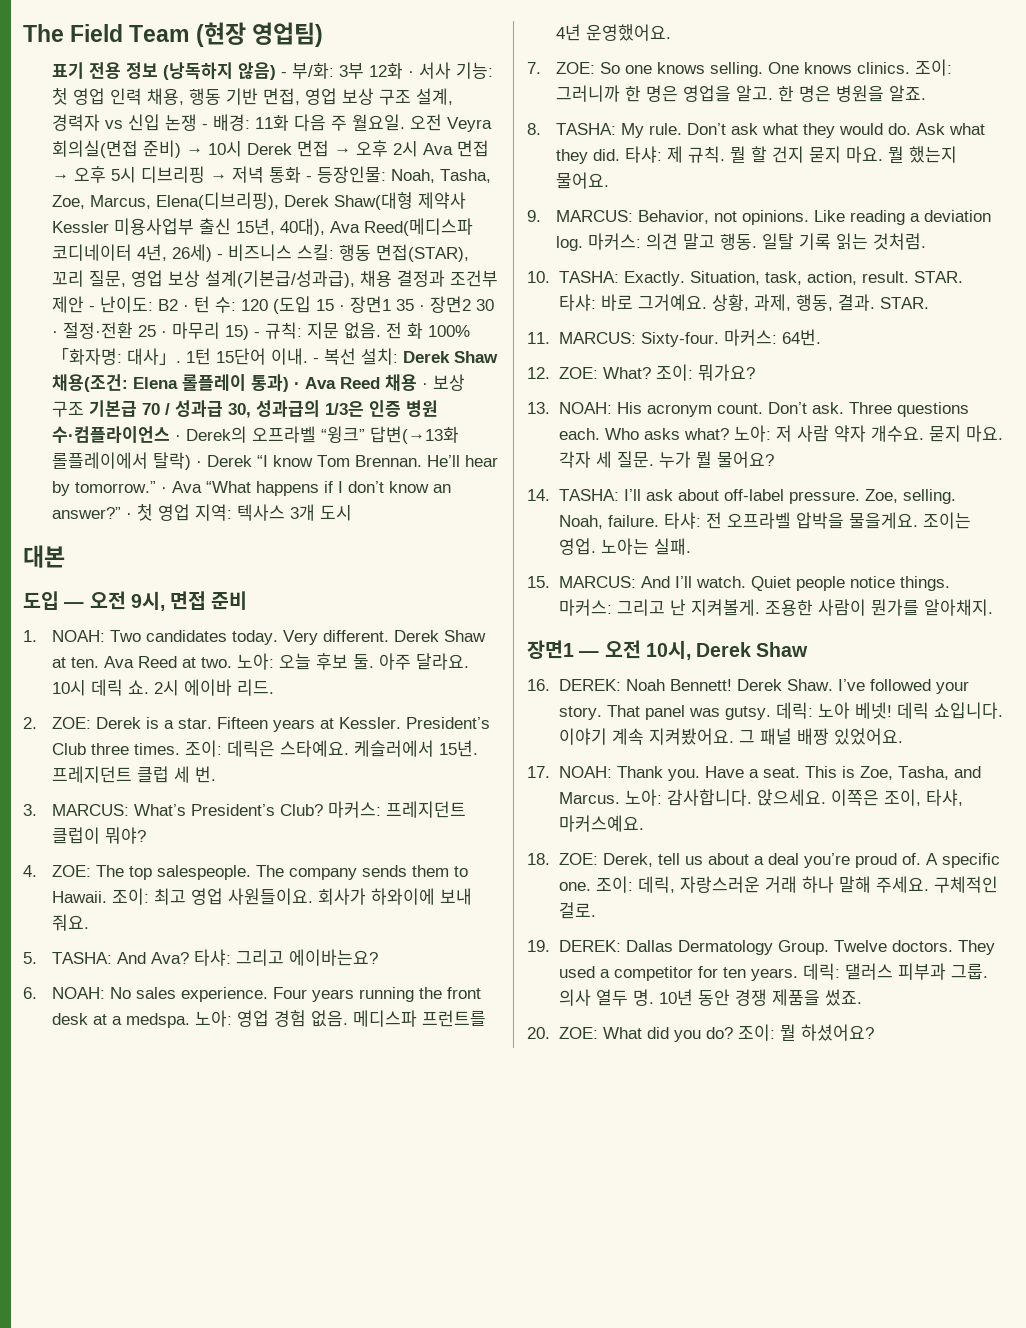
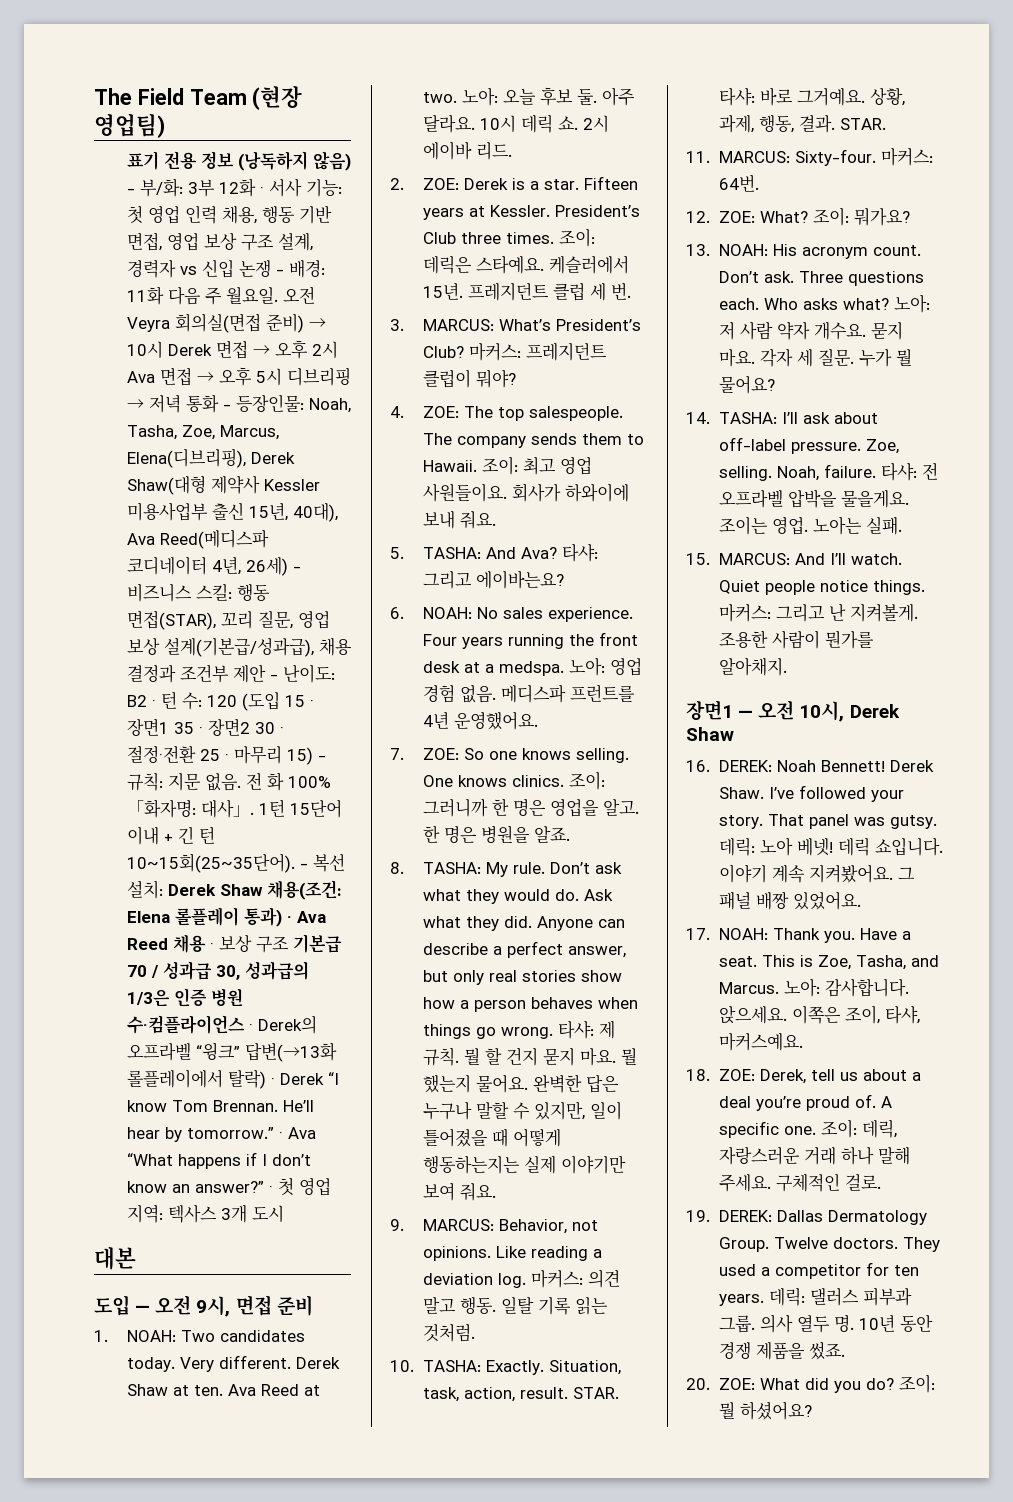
[270,348,308,365] 이내. -> [126,826,215,845] [126,853,295,873] 이내 + 긴 턴 10~15회(25~35단어).
(620, 155) none -> [536,916,625,931] [422,941,626,958] [422,970,622,985] [422,997,638,1012] [422,1024,553,1039] Anyone can describe a perfect answer, but only real stories show how a person behaves when things go wrong.
(609, 180) none -> [532,1074,619,1093] [422,1101,622,1120] [422,1128,561,1147] [422,1155,626,1174] [422,1182,496,1201] 완벽한 답은 누구나 말할 수 있지만, 일이 틀어졌을 때 어떻게 행동하는지는 실제 이야기만 보여 줘요.

